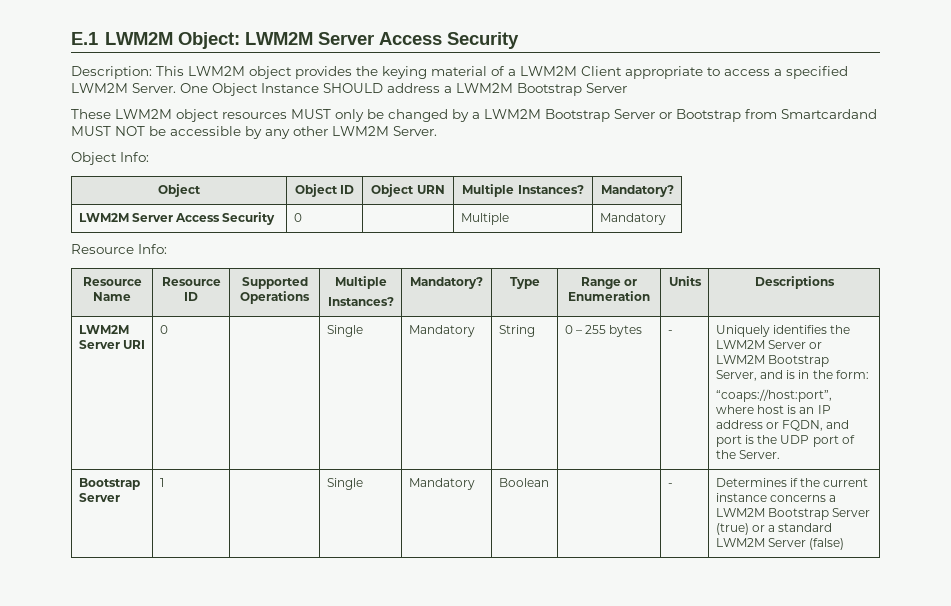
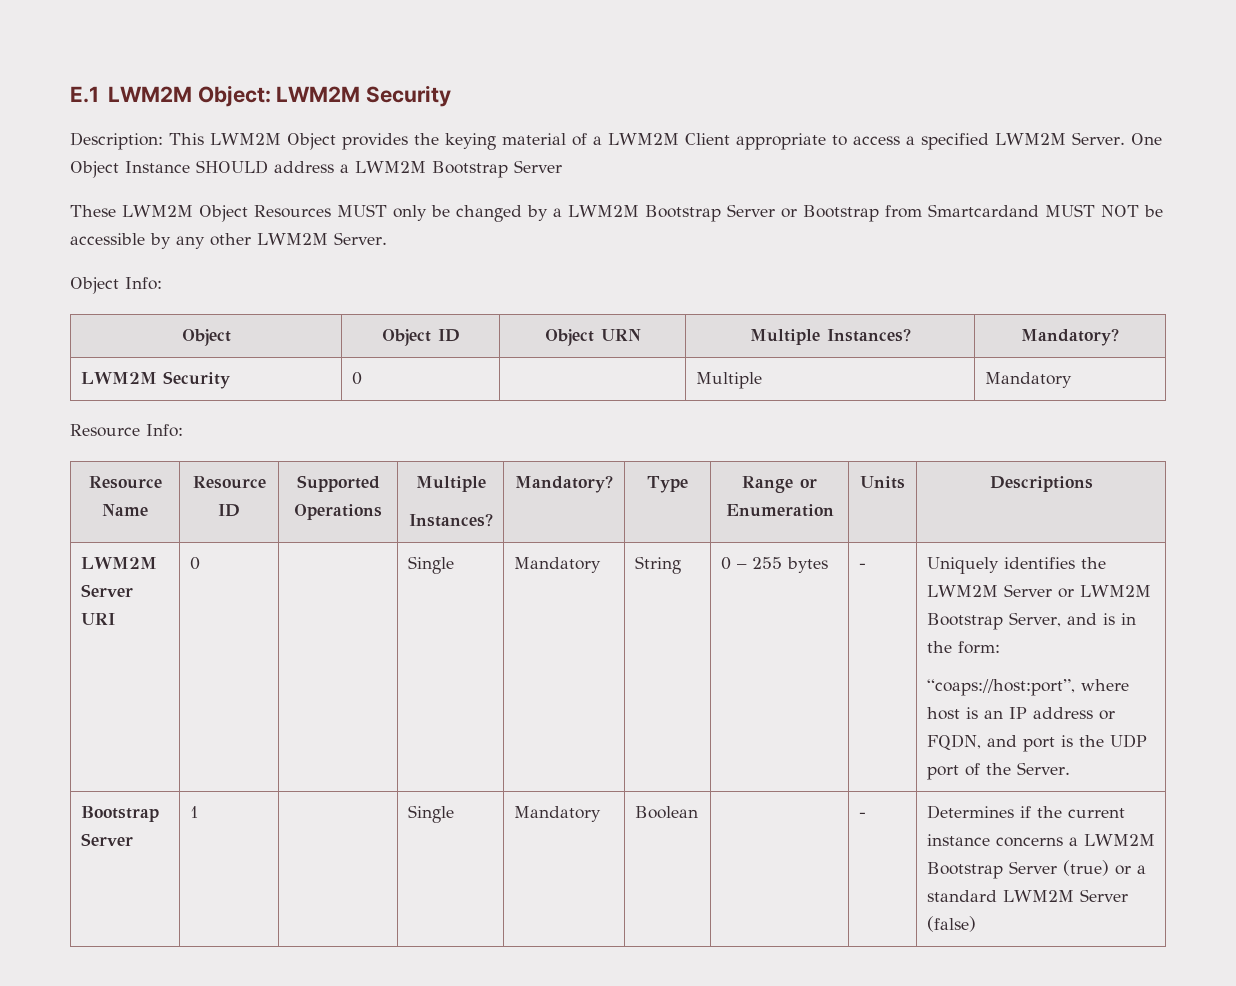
[317,32,442,45] Server Access -> (361, 94) none
[249,66,292,79] object -> [286,133,336,150] Object
[176,109,287,122] object resources -> [198,205,331,222] Object Resources
[131,213,221,222] Server Access -> (157, 378) none

